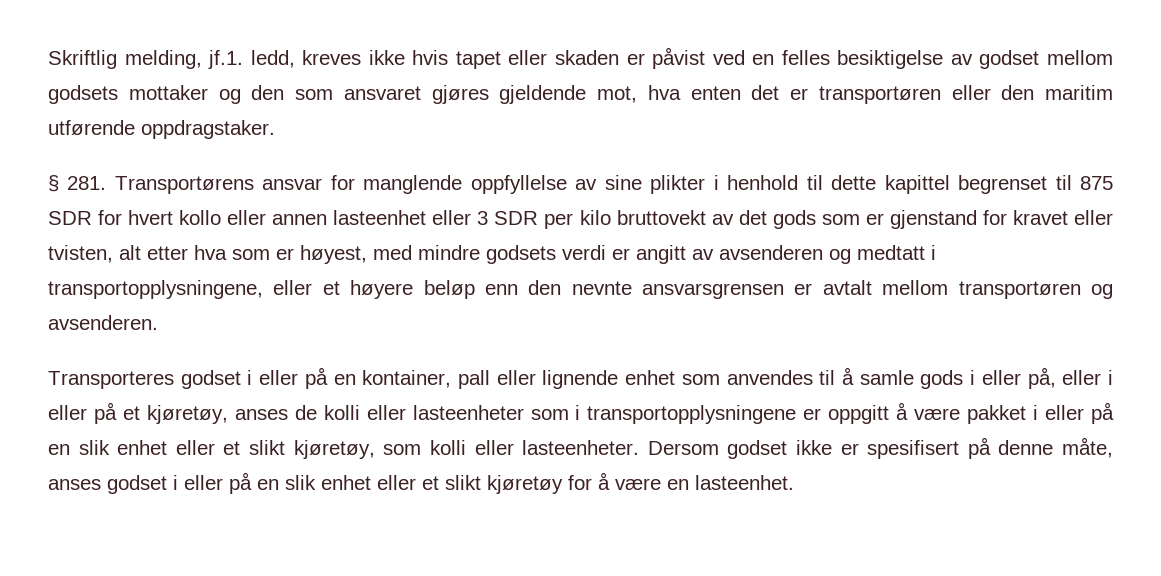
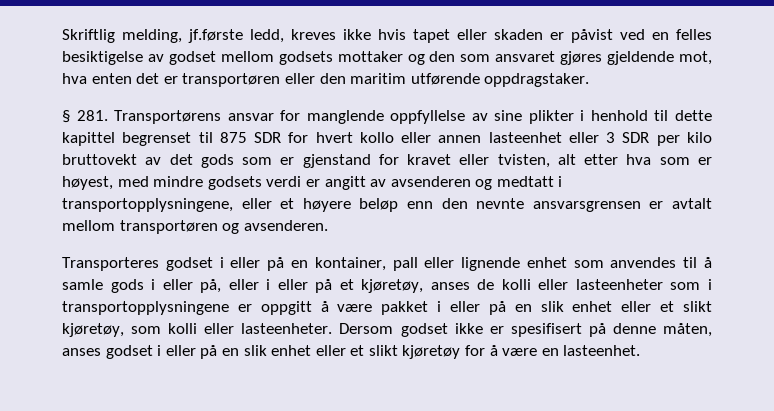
[208,50,244,69] jf.1. -> [188,29,243,43] jf.første
[1061,437,1113,458] måte, -> [663,323,713,337] måten,

